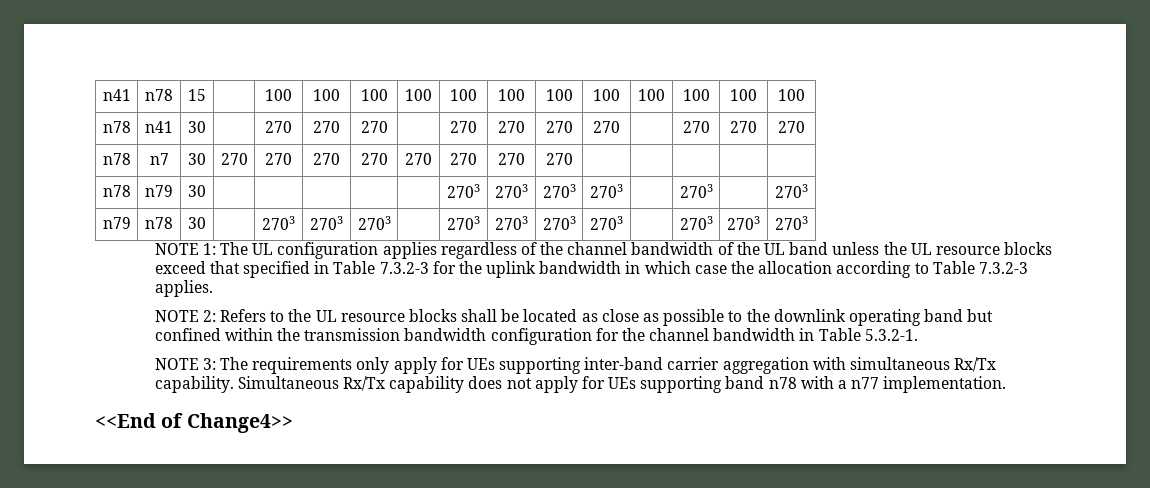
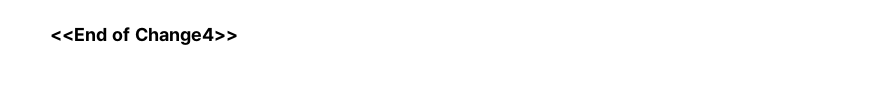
[102,89,131,101] [145,89,173,101] [188,89,206,101] [265,89,292,101] [313,89,340,101] [360,89,388,101] [405,89,432,101] [450,89,477,101] [498,89,525,101] [545,89,573,101] [593,89,620,101] [638,89,665,101] [682,89,710,101] [730,89,757,101] [778,89,805,101] [102,121,131,133] [145,121,173,133] [188,121,206,133] [265,121,292,133] [313,121,340,133] [360,121,388,133] [450,121,477,133] [498,121,525,133] [545,121,573,133] [593,121,620,133] [682,121,710,133] [730,121,757,133] [778,121,805,133] [102,153,131,165] [149,153,169,165] [188,153,206,165] [220,153,248,165] [265,153,292,165] [313,153,340,165] [360,153,388,165] [405,153,432,165] [450,153,477,165] [498,153,525,165] [545,153,573,165] [102,185,131,197] [145,185,173,197] [188,185,206,197] [447,184,480,198] [495,184,528,198] [542,184,576,198] [590,184,623,198] [679,184,713,198] [775,184,808,198] [102,217,131,229] [145,217,173,229] [188,217,206,229] [262,216,295,230] [310,216,343,230] [357,216,391,230] [447,216,480,230] [495,216,528,230] [542,216,576,230] [590,216,623,230] [679,216,713,230] [727,216,760,230] [775,216,808,230] [154,242,1053,259] [154,261,1028,278] [154,280,213,297] [154,309,994,326] [154,328,918,345] [154,357,997,374] [154,376,1007,393] n41 | n78 | 15 | | 100 | 100 | 100 | 100 | 100 | 100 | 100 | 100 | 100 | 100 | 100 | 100 // n78 | n41 | 30 | | 270 | 270 | 270 | | 270 | 270 | 270 | 270 | | 270 | 270 | 270 // n78 | n7 | 30 | 270 | 270 | 270 | 270 | 270 | 270 | 270 | 270 | | | | | // n78 | n79 | 30 | | | | | | 2703 | 2703 | 2703 | 2703 | | 2703 | | 2703 // n79 | n78 | 30 | | 2703 | 2703 | 2703 | | 2703 | 2703 | 2703 | 2703 | | 2703 | 2703 | 2703 // NOTE 1: The UL configuration applies regardless of the channel bandwidth of the UL band unless the UL resource blocks exceed that specified in Table 7.3.2-3 for the uplink bandwidth in which case the allocation according to Table 7.3.2-3 applies. // NOTE 2: Refers to the UL resource blocks shall be located as close as possible to the downlink operating band but confined within the transmission bandwidth configuration for the channel bandwidth in Table 5.3.2-1. // NOTE 3: The requirements only apply for UEs supporting inter-band carrier aggregation with simultaneous Rx/Tx capability. Simultaneous Rx/Tx capability does not apply for UEs supporting band n78 with a n77 implementation. // -> (50, 34) none

